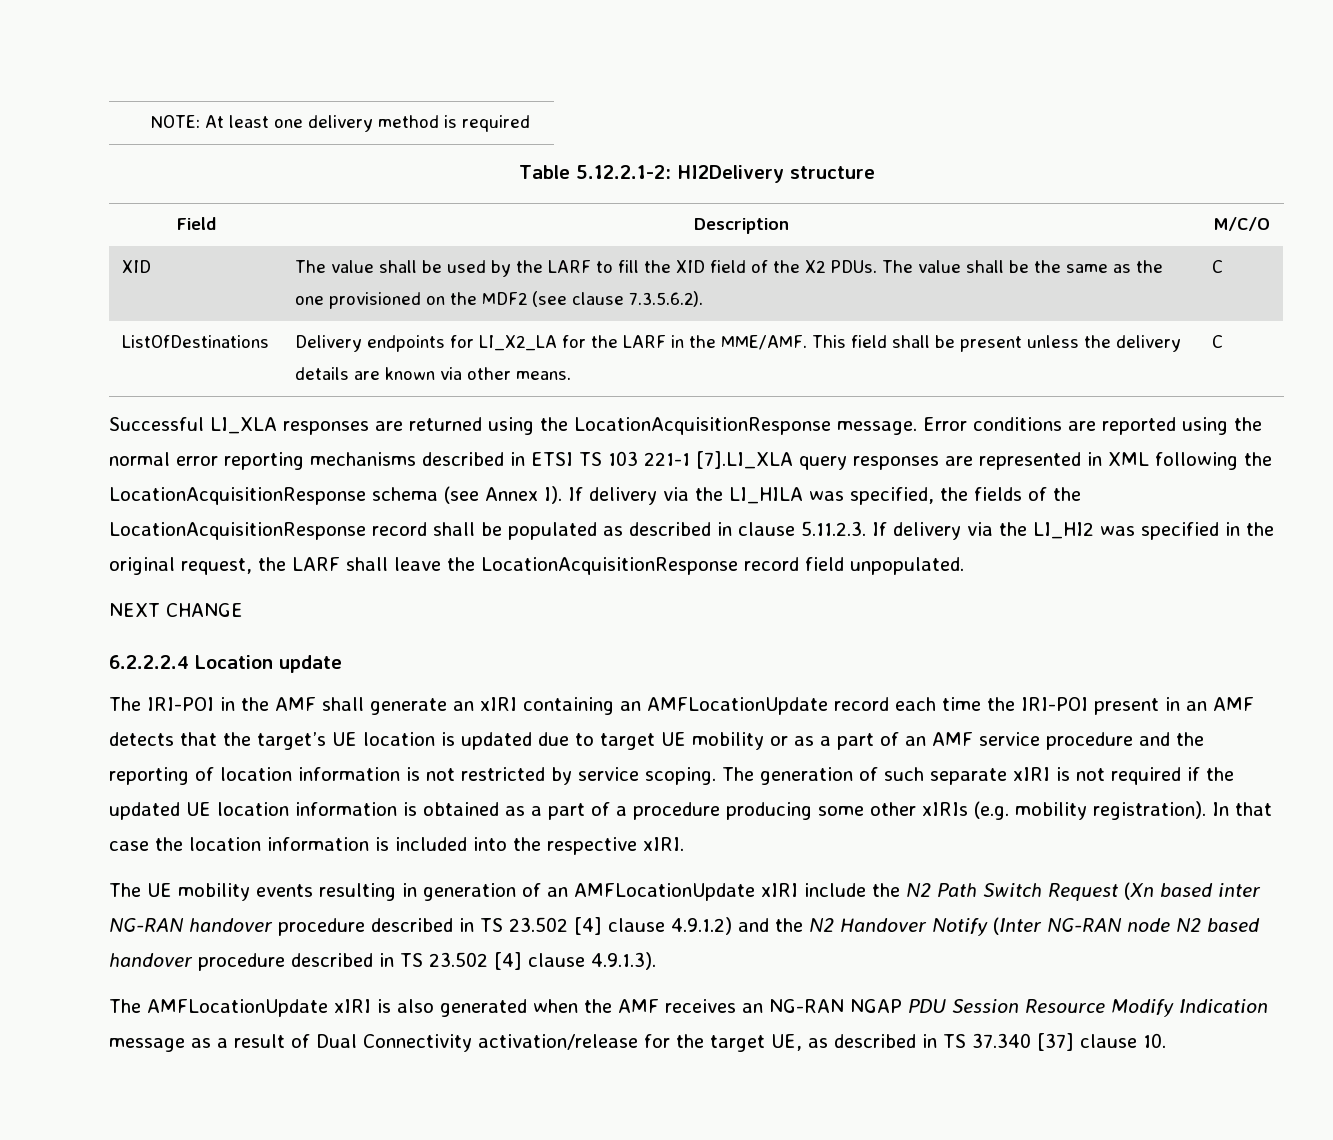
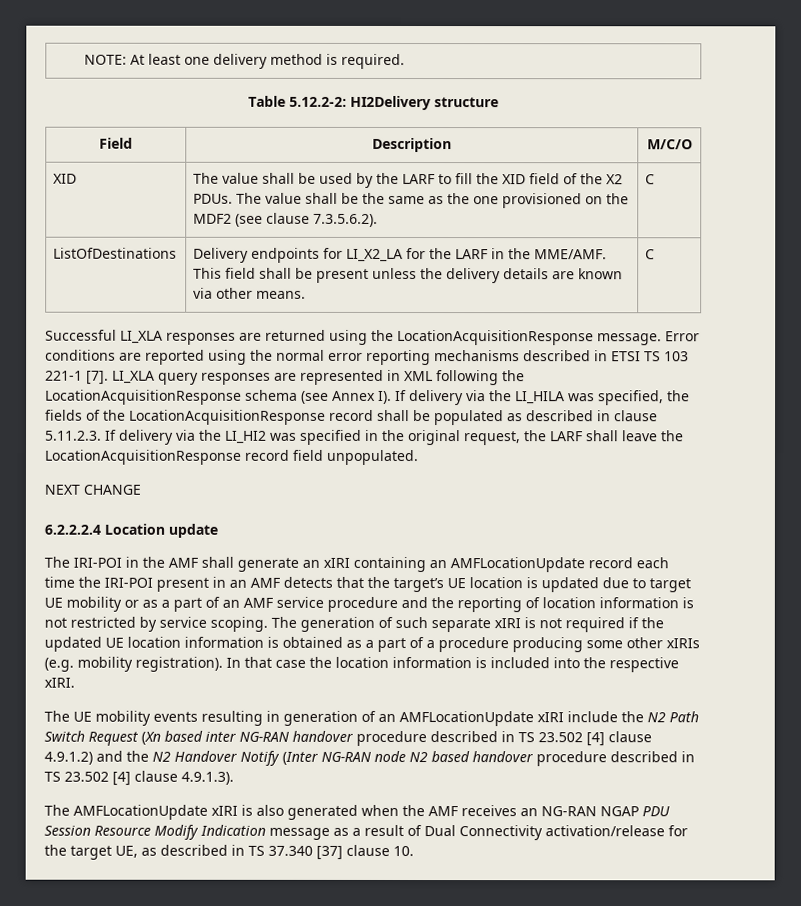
[461,115,530,132] required -> [340,53,405,70] required.
[575,165,671,179] 5.12.2.1-2: -> [289,96,347,107] 5.12.2-2:
[696,451,793,469] [7].LI_XLA -> [86,370,155,385] [7]. LI_XLA

